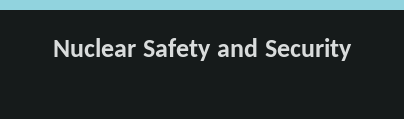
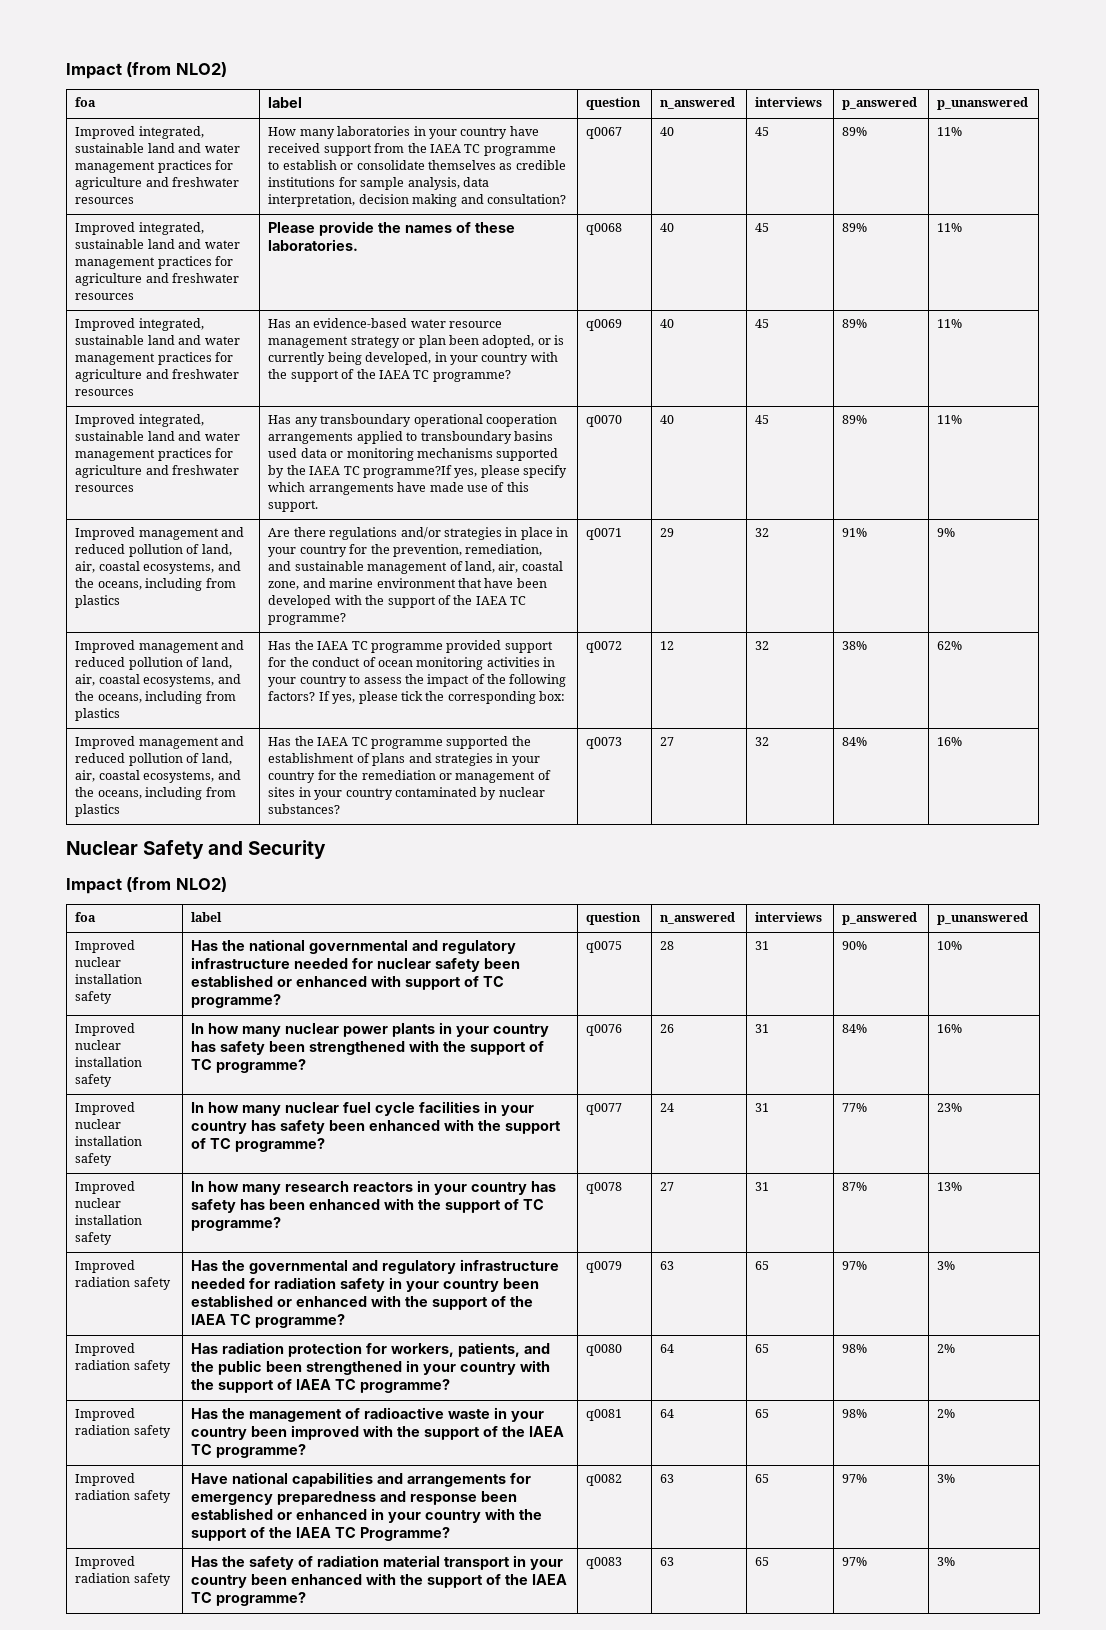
[53,38,352,61] Nuclear Safety and Security -> [66,62,227,79] [75,97,97,107] [268,97,303,108] [586,97,642,110] [660,97,736,109] [755,97,823,107] [842,97,918,110] [937,97,1029,110] [75,126,204,139] [75,143,240,153] [75,160,234,173] [75,177,240,190] [75,197,135,204] [268,126,539,139] [268,143,556,156] [268,160,566,170] [268,177,489,190] [268,194,566,207] [586,127,623,139] [660,127,675,136] [755,127,770,136] [842,127,868,136] [937,127,963,136] [75,222,204,235] [75,239,240,249] [75,256,234,269] [75,273,240,286] [75,293,135,300] [268,221,516,236] [268,239,359,251] [586,223,623,235] [660,223,675,232] [755,223,770,232] [842,223,868,232] [937,223,963,232] [75,318,204,331] [75,335,240,345] [75,352,234,365] [75,369,240,382] [75,389,135,396] [268,318,502,328] [268,335,565,348] [268,352,558,365] [268,369,511,382] [586,319,623,331] [660,319,675,328] [755,319,770,328] [842,319,868,328] [937,319,963,328] [75,414,204,427] [75,431,240,441] [75,448,234,461] [75,465,240,478] [75,485,135,492] [268,414,557,427] [268,431,553,444] [268,448,559,461] [268,465,568,478] [268,482,529,495] [268,500,319,512] [586,415,623,427] [660,415,675,424] [755,415,770,424] [842,415,868,424] [937,415,963,424] [75,527,245,540] [75,544,232,557] [75,561,241,574] [75,578,236,591] [75,595,121,608] [268,527,569,540] [268,544,543,557] [268,561,563,574] [268,578,547,590] [268,595,527,608] [268,613,347,625] [586,528,623,540] [660,528,675,537] [755,528,770,537] [842,528,868,537] [937,528,956,537] [75,640,245,653] [75,657,232,670] [75,674,241,687] [75,691,236,704] [75,708,121,721] [268,640,553,653] [268,657,556,670] [268,674,567,687] [268,691,566,704] [586,641,623,653] [660,641,675,650] [755,641,770,650] [842,641,868,650] [937,641,963,650] [75,736,245,749] [75,753,232,766] [75,770,241,783] [75,787,236,800] [75,804,121,817] [268,736,531,749] [268,753,540,766] [268,770,551,783] [268,787,545,800] [268,804,341,814] [586,737,623,749] [660,737,675,746] [755,737,770,746] [842,737,868,746] [937,737,963,746] [66,840,327,859] [66,877,227,894] [75,912,97,922] [191,912,223,922] [586,912,642,925] [660,912,736,924] [755,912,823,922] [842,912,918,925] [937,912,1029,925] [75,940,136,953] [75,957,122,967] [75,974,143,984] [75,991,113,1004] [191,939,517,954] [191,957,521,972] [191,975,504,990] [191,994,282,1008] [586,941,623,953] [660,941,675,950] [755,941,770,950] [842,941,868,950] [937,941,963,950] [75,1023,136,1036] [75,1040,122,1050] [75,1057,143,1067] [75,1074,113,1087] [191,1022,549,1037] [191,1040,544,1055] [191,1059,307,1073] [586,1024,623,1036] [660,1024,675,1033] [755,1024,770,1033] [842,1024,868,1033] [937,1024,963,1033] [75,1102,136,1115] [75,1119,122,1129] [75,1136,143,1146] [75,1153,113,1166] [191,1101,534,1116] [191,1119,561,1134] [191,1138,326,1152] [586,1103,623,1115] [660,1103,675,1112] [755,1103,770,1112] [842,1103,868,1112] [937,1103,963,1112] [75,1181,136,1194] [75,1198,122,1208] [75,1215,143,1225] [75,1232,113,1245] [191,1180,556,1195] [191,1198,544,1213] [191,1217,282,1231] [586,1182,623,1194] [660,1182,675,1191] [755,1182,770,1191] [842,1182,868,1191] [937,1182,963,1191] [75,1260,136,1273] [75,1277,171,1290] [191,1259,560,1274] [191,1277,539,1292] [191,1295,533,1310] [191,1314,346,1328] [586,1261,623,1273] [660,1261,675,1270] [755,1261,770,1270] [842,1261,868,1270] [937,1261,956,1270] [75,1343,136,1356] [75,1360,171,1373] [191,1342,550,1357] [191,1360,550,1375] [191,1379,451,1393] [586,1344,623,1356] [660,1344,675,1353] [755,1344,770,1353] [842,1344,868,1353] [937,1344,956,1353] [75,1408,136,1421] [75,1425,171,1438] [191,1407,544,1422] [191,1425,564,1440] [191,1444,307,1458] [586,1409,623,1421] [660,1409,675,1418] [755,1409,770,1418] [842,1409,868,1418] [937,1409,956,1418] [75,1473,136,1486] [75,1490,171,1503] [191,1472,532,1487] [191,1491,518,1505] [191,1508,542,1523] [191,1527,451,1541] [586,1474,623,1486] [660,1474,675,1483] [755,1474,770,1483] [842,1474,868,1483] [937,1474,956,1483] [75,1556,136,1569] [75,1573,171,1586] [191,1555,563,1570] [191,1573,567,1588] [191,1592,307,1606] [586,1557,623,1569] [660,1557,675,1566] [755,1557,770,1566] [842,1557,868,1566] [937,1557,956,1566] Impact (from NLO2) // foa | label | question | n_answered | interviews | p_answered | p_unanswered // Improved integrated, sustainable land and water management practices for agriculture and freshwater resources | How many laboratories in your country have received support from the IAEA TC programme to establish or consolidate themselves as credible institutions for sample analysis, data interpretation, decision making and consultation? | q0067 | 40 | 45 | 89% | 11% // Improved integrated, sustainable land and water management practices for agriculture and freshwater resources | Please provide the names of these laboratories. | q0068 | 40 | 45 | 89% | 11% // Improved integrated, sustainable land and water management practices for agriculture and freshwater resources | Has an evidence-based water resource management strategy or plan been adopted, or is currently being developed, in your country with the support of the IAEA TC programme? | q0069 | 40 | 45 | 89% | 11% // Improved integrated, sustainable land and water management practices for agriculture and freshwater resources | Has any transboundary operational cooperation arrangements applied to transboundary basins used data or monitoring mechanisms supported by the IAEA TC programme?If yes, please specify which arrangements have made use of this support. | q0070 | 40 | 45 | 89% | 11% // Improved management and reduced pollution of land, air, coastal ecosystems, and the oceans, including from plastics | Are there regulations and/or strategies in place in your country for the prevention, remediation, and sustainable management of land, air, coastal zone, and marine environment that have been developed with the support of the IAEA TC programme? | q0071 | 29 | 32 | 91% | 9% // Improved management and reduced pollution of land, air, coastal ecosystems, and the oceans, including from plastics | Has the IAEA TC programme provided support for the conduct of ocean monitoring activities in your country to assess the impact of the following factors? If yes, please tick the corresponding box: | q0072 | 12 | 32 | 38% | 62% // Improved management and reduced pollution of land, air, coastal ecosystems, and the oceans, including from plastics | Has the IAEA TC programme supported the establishment of plans and strategies in your country for the remediation or management of sites in your country contaminated by nuclear substances? | q0073 | 27 | 32 | 84% | 16% // Nuclear Safety and Security // Impact (from NLO2) // foa | label | question | n_answered | interviews | p_answered | p_unanswered // Improved nuclear installation safety | Has the national governmental and regulatory infrastructure needed for nuclear safety been established or enhanced with support of TC programme? | q0075 | 28 | 31 | 90% | 10% // Improved nuclear installation safety | In how many nuclear power plants in your country has safety been strengthened with the support of TC programme? | q0076 | 26 | 31 | 84% | 16% // Improved nuclear installation safety | In how many nuclear fuel cycle facilities in your country has safety been enhanced with the support of TC programme? | q0077 | 24 | 31 | 77% | 23% // Improved nuclear installation safety | In how many research reactors in your country has safety has been enhanced with the support of TC programme? | q0078 | 27 | 31 | 87% | 13% // Improved radiation safety | Has the governmental and regulatory infrastructure needed for radiation safety in your country been established or enhanced with the support of the IAEA TC programme? | q0079 | 63 | 65 | 97% | 3% // Improved radiation safety | Has radiation protection for workers, patients, and the public been strengthened in your country with the support of IAEA TC programme? | q0080 | 64 | 65 | 98% | 2% // Improved radiation safety | Has the management of radioactive waste in your country been improved with the support of the IAEA TC programme? | q0081 | 64 | 65 | 98% | 2% // Improved radiation safety | Have national capabilities and arrangements for emergency preparedness and response been established or enhanced in your country with the support of the IAEA TC Programme? | q0082 | 63 | 65 | 97% | 3% // Improved radiation safety | Has the safety of radiation material transport in your country been enhanced with the support of the IAEA TC programme? | q0083 | 63 | 65 | 97% | 3%

